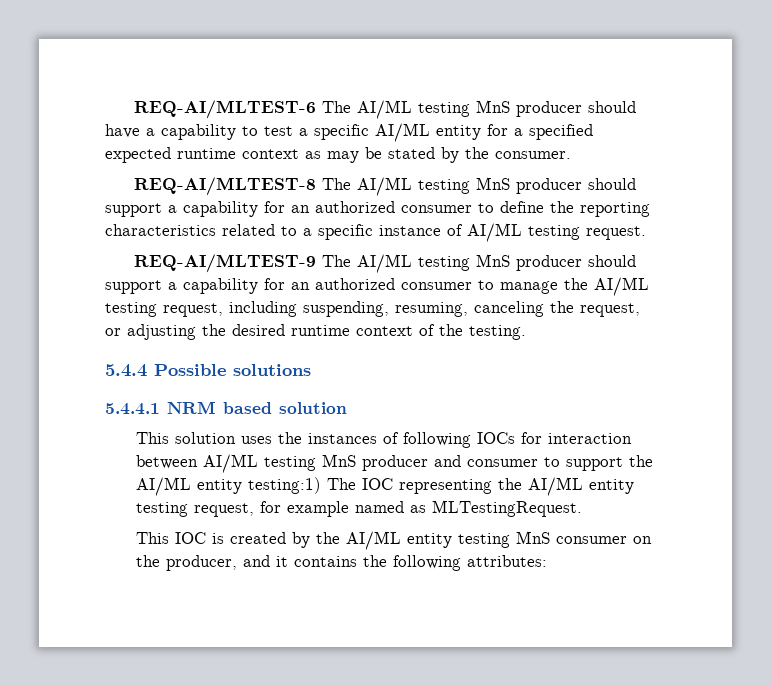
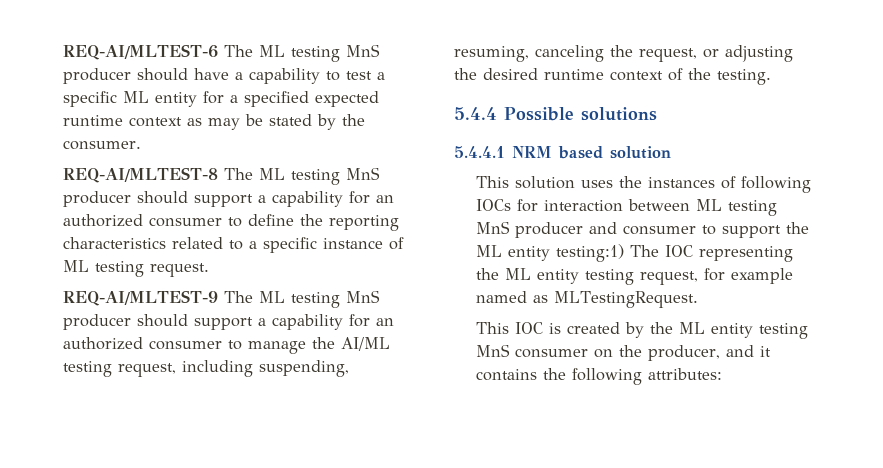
[356,100,412,119] AI/ML -> [258,45,285,57] ML
[375,123,430,142] AI/ML -> [123,91,149,103] ML
[356,177,412,196] AI/ML -> [258,168,285,180] ML
[467,223,522,242] AI/ML -> [63,260,89,272] ML
[356,254,412,273] AI/ML -> [258,291,285,303] ML
[202,454,258,473] AI/ML -> [696,199,723,211] ML
[135,477,191,496] AI/ML -> [476,245,503,257] ML
[527,477,583,496] AI/ML -> [505,268,532,280] ML
[345,531,401,550] AI/ML -> [679,322,706,334] ML

